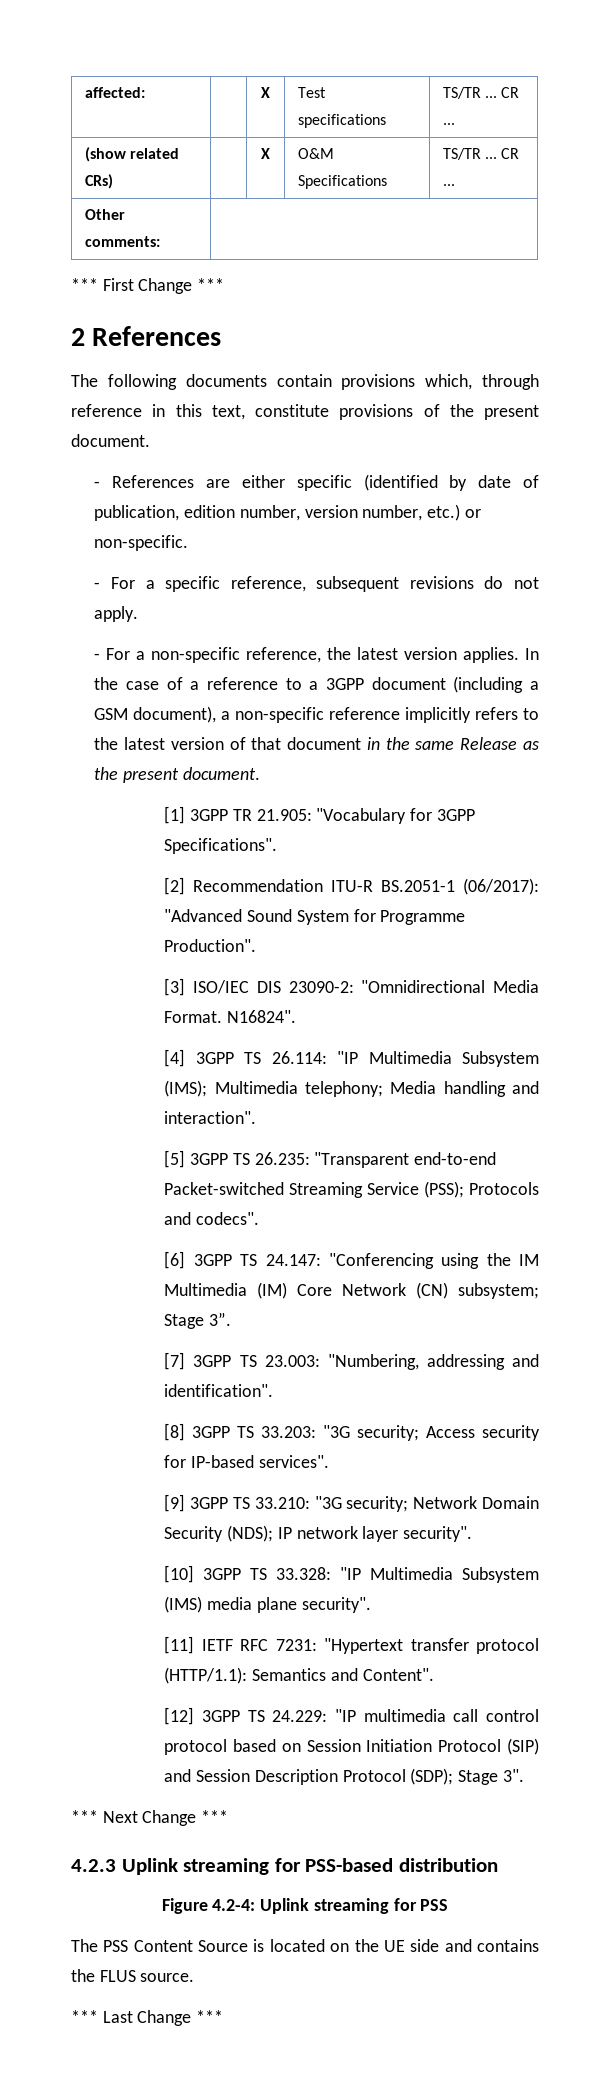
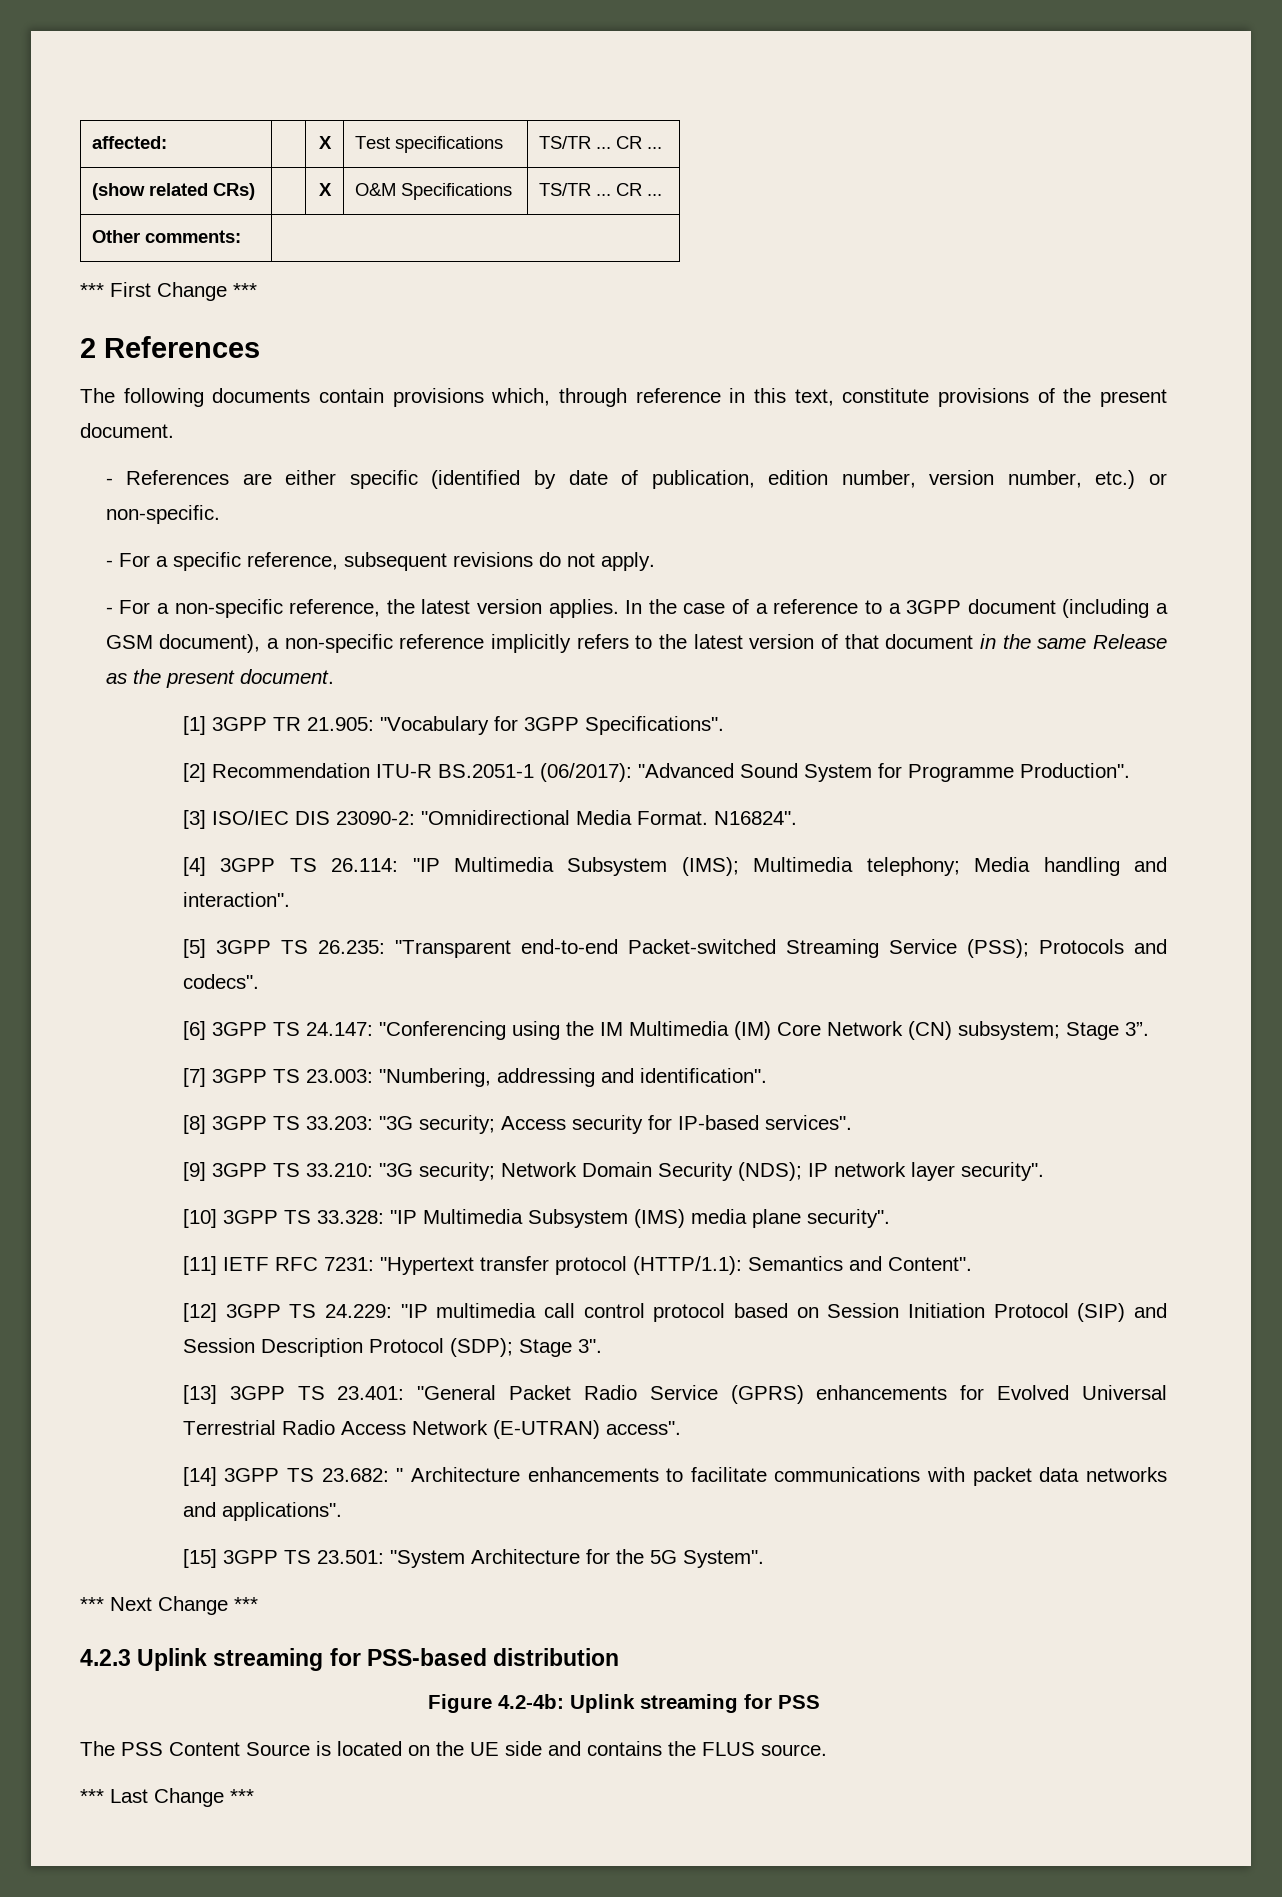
(524, 1775) none -> [182,1385,1168,1404] [182,1420,681,1439] [182,1467,1167,1486] [182,1502,342,1521] [182,1549,764,1568] // [13] 3GPP TS 23.401: "General Packet Radio Service (GPRS) enhancements for Evolved Universal Terrestrial Radio Access Network (E-UTRAN) access". // [14] 3GPP TS 23.682: " Architecture enhancements to facilitate communications with packet data networks and applications". // [15] 3GPP TS 23.501: "System Architecture for the 5G System".
[212,1899,256,1911] 4.2-4: -> [497,1694,564,1709] 4.2-4b:

